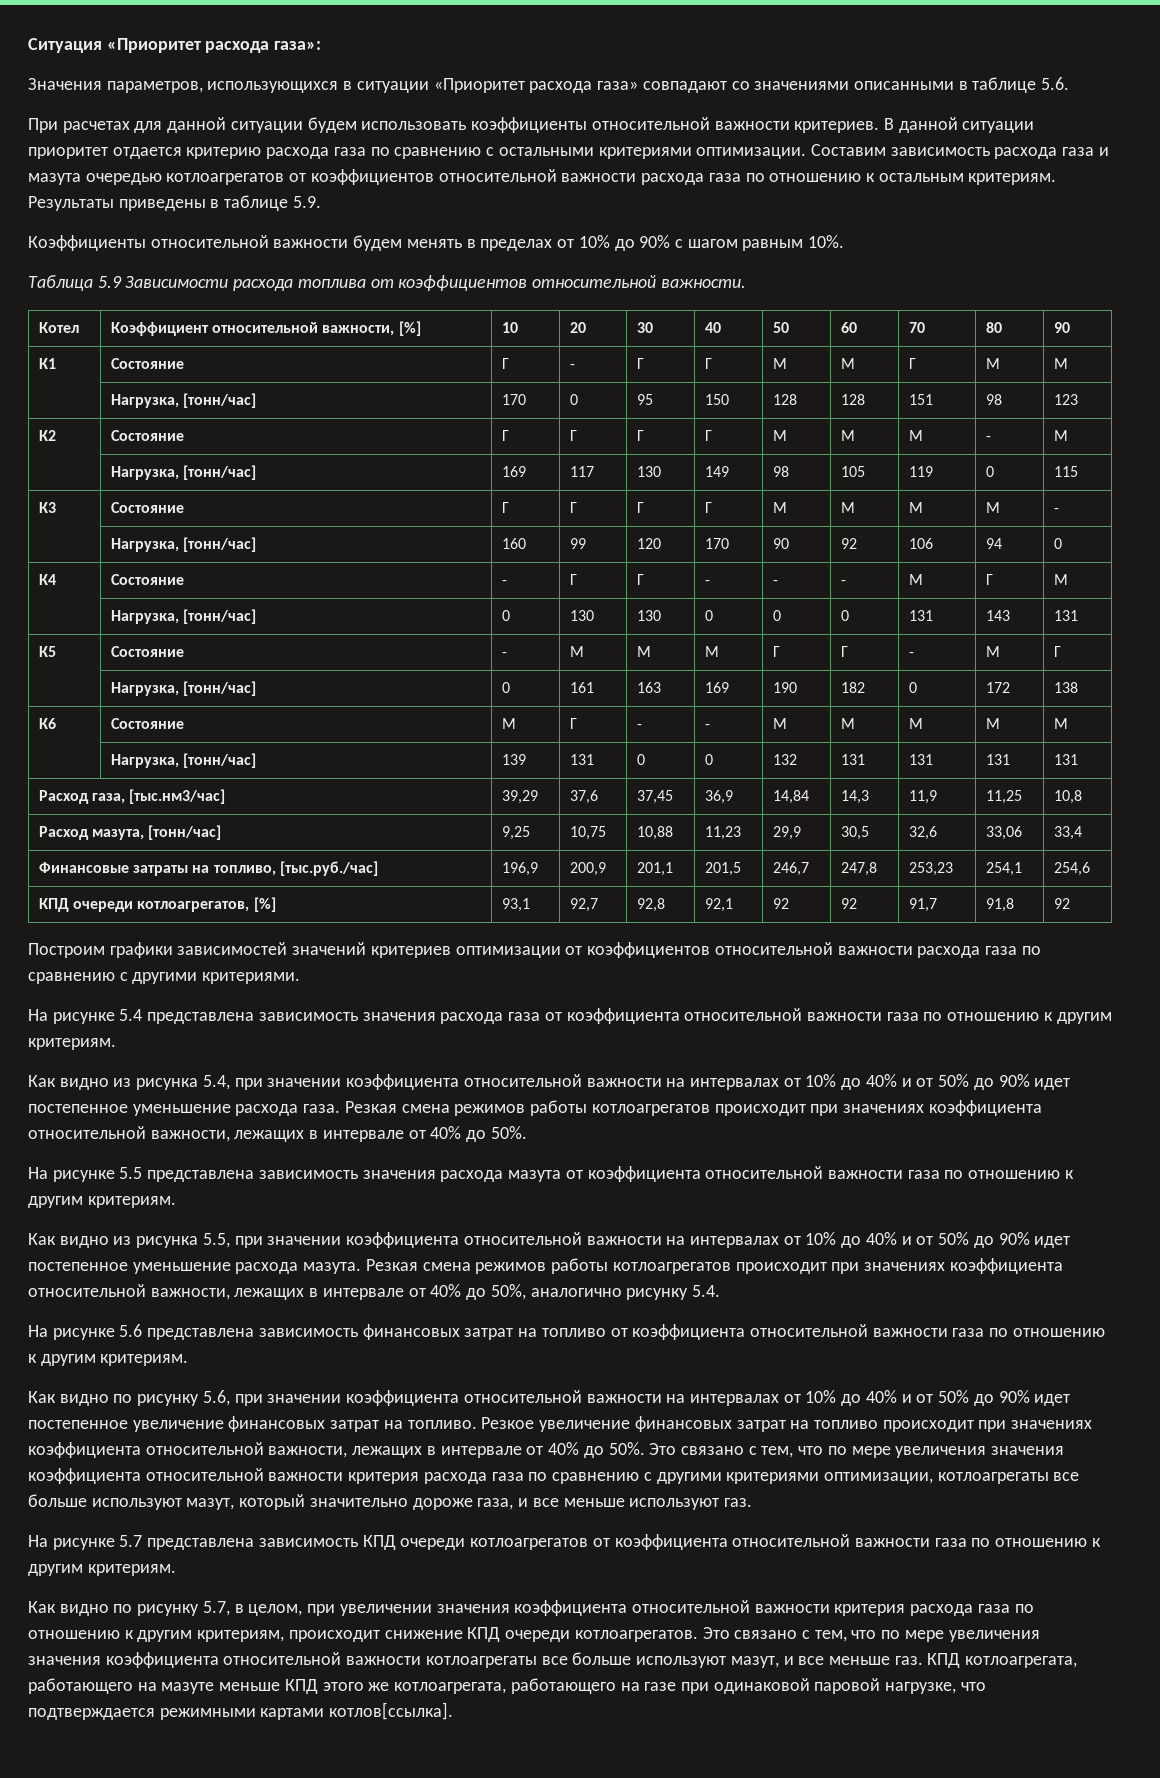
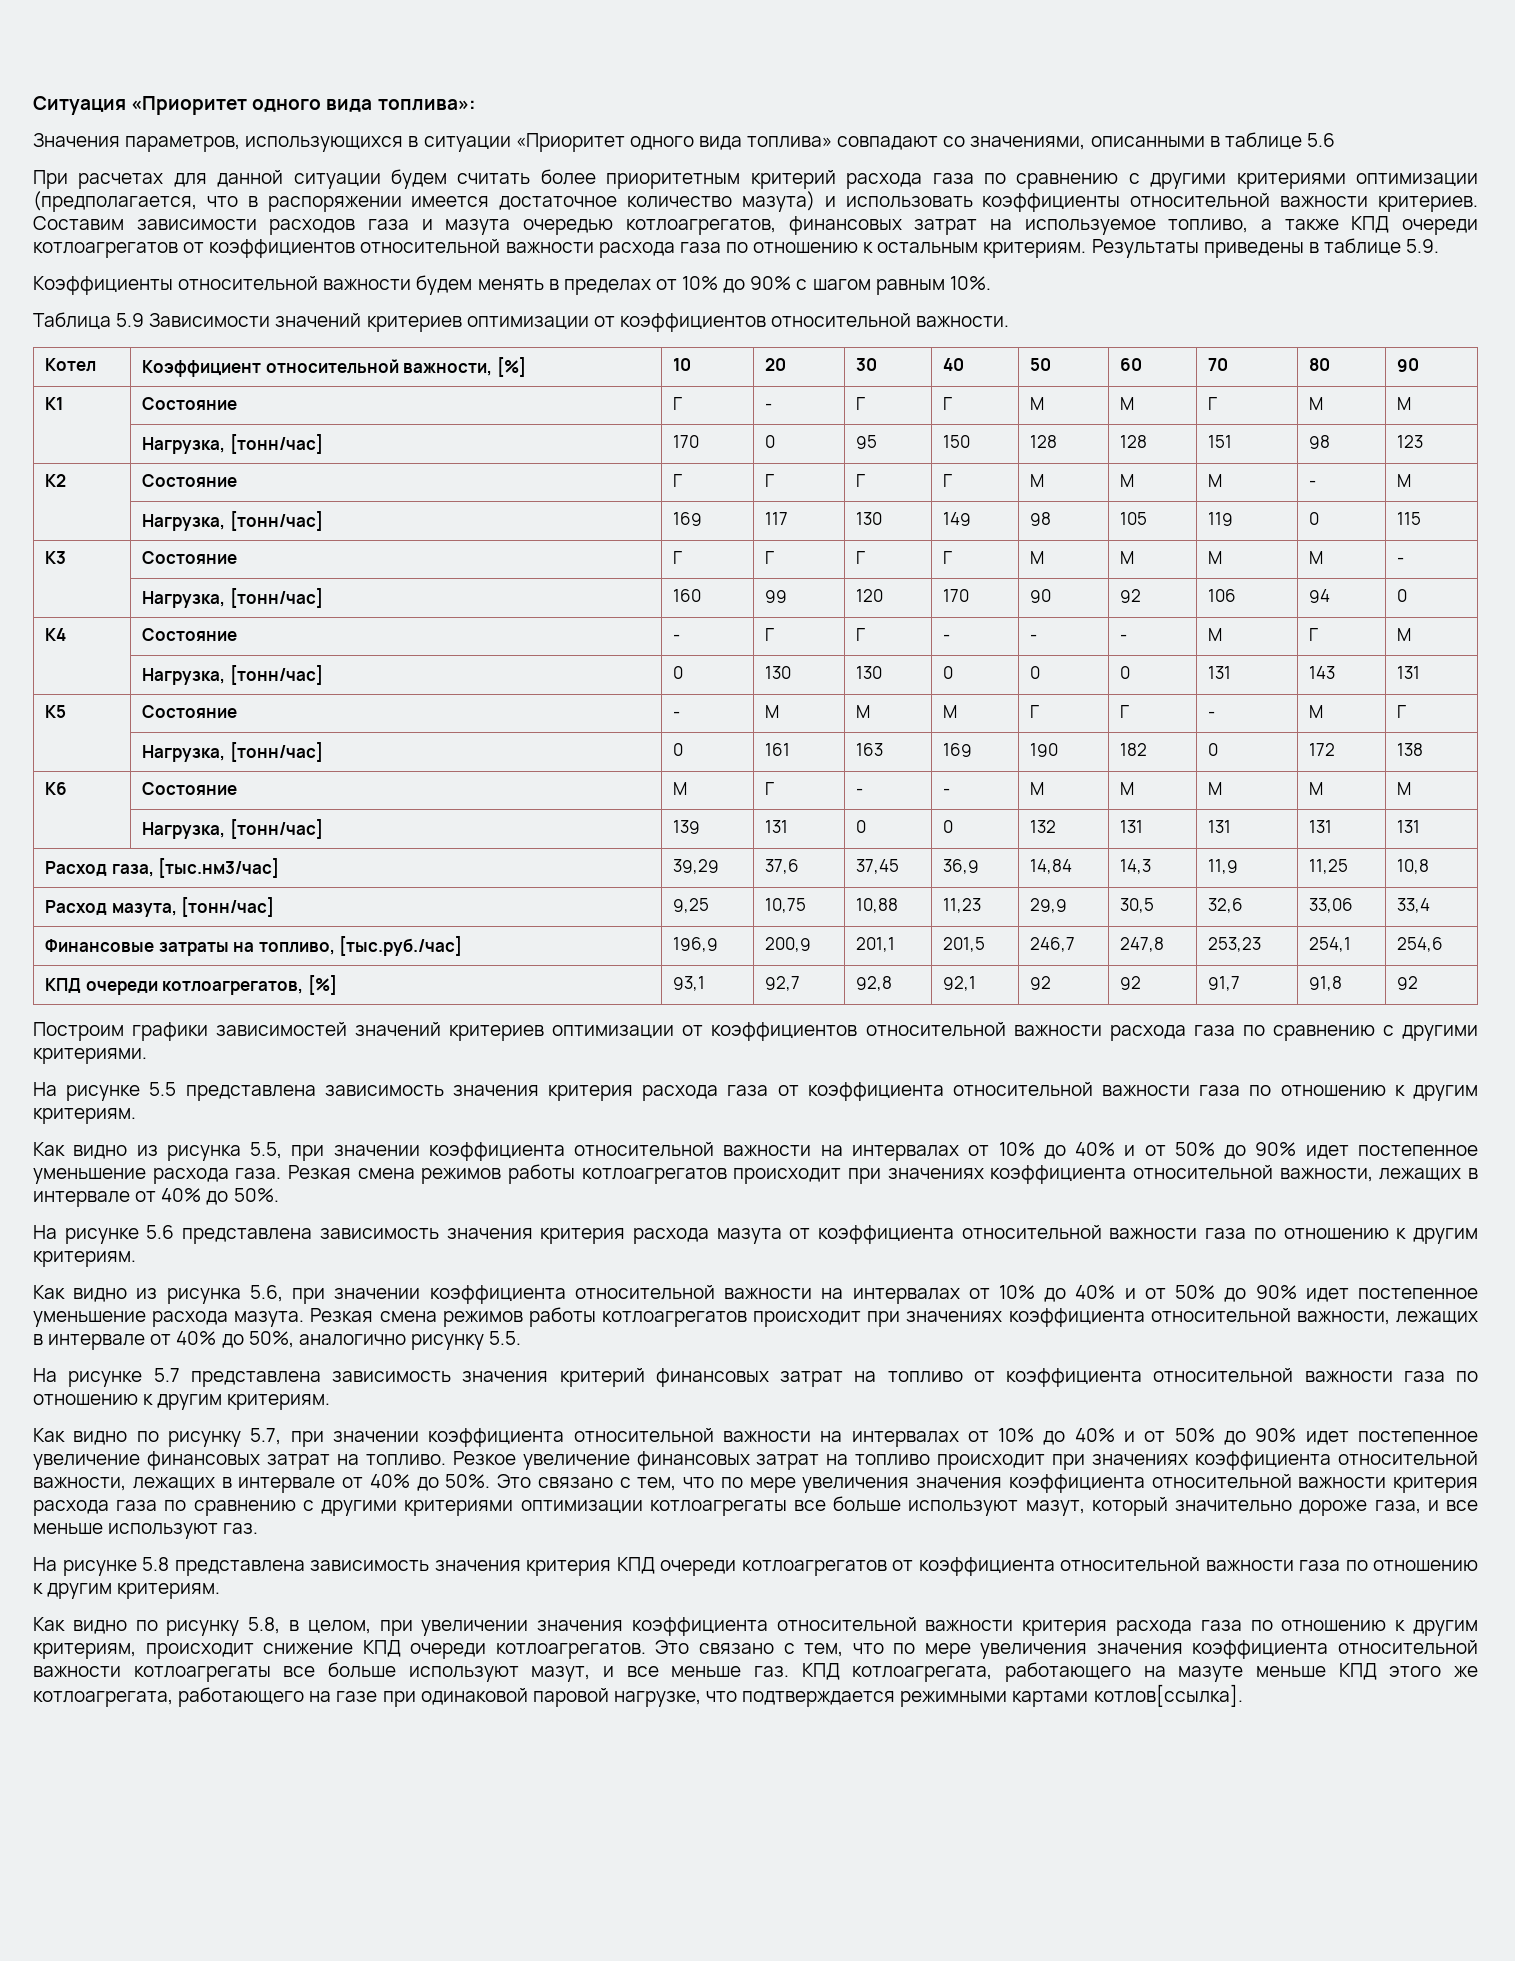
[205,41,322,53] расхода газа»: -> [252,99,476,112] одного вида топлива»:
[529,81,639,93] расхода газа» -> [629,136,833,150] одного вида топлива»
[754,81,850,90] значениями -> [970,136,1086,150] значениями,
[1041,77,1070,90] 5.6. -> [1306,133,1335,147] 5.6
(357, 125) none -> [457,169,1479,189] [33,191,836,212] считать более приоритетным критерий расхода газа по сравнению с другими критериями оптимизации (предполагается, что в распоряжении имеется достаточное количество мазута) и
[883,117,1035,133] [28,144,1109,159] [28,173,162,185] В данной ситуации приоритет отдается критерию расхода газа по сравнению с остальными критериями оптимизации. Составим зависимость расхода газа и мазута очередью -> [33,216,1478,235] Составим зависимости расходов газа и мазута очередью котлоагрегатов, финансовых затрат на используемое топливо, а также КПД очереди
[233,279,366,291] расхода топлива -> [275,313,589,332] значений критериев оптимизации
[119,1009,436,1024] 5.4 представлена зависимость значения -> [149,1082,634,1101] 5.5 представлена зависимость значения критерия
[202,1075,230,1090] 5.4, -> [250,1142,283,1159] 5.5,
[119,1167,436,1182] 5.5 представлена зависимость значения -> [146,1225,626,1244] 5.6 представлена зависимость значения критерия
[202,1233,230,1248] 5.5, -> [249,1285,283,1302] 5.6,
[691,1285,720,1297] [28,1324,358,1340] 5.4. // На рисунке 5.6 представлена зависимость -> [489,1331,522,1345] [33,1368,645,1387] 5.5. // На рисунке 5.7 представлена зависимость значения критерий
[202,1390,230,1406] 5.6, -> [250,1428,282,1445] 5.7,
[823,1472,933,1484] оптимизации, -> [520,1500,643,1513] оптимизации
[119,1535,358,1550] 5.7 представлена зависимость -> [142,1557,611,1576] 5.8 представлена зависимость значения критерия
[202,1601,230,1616] 5.7, -> [248,1617,281,1634] 5.8,

